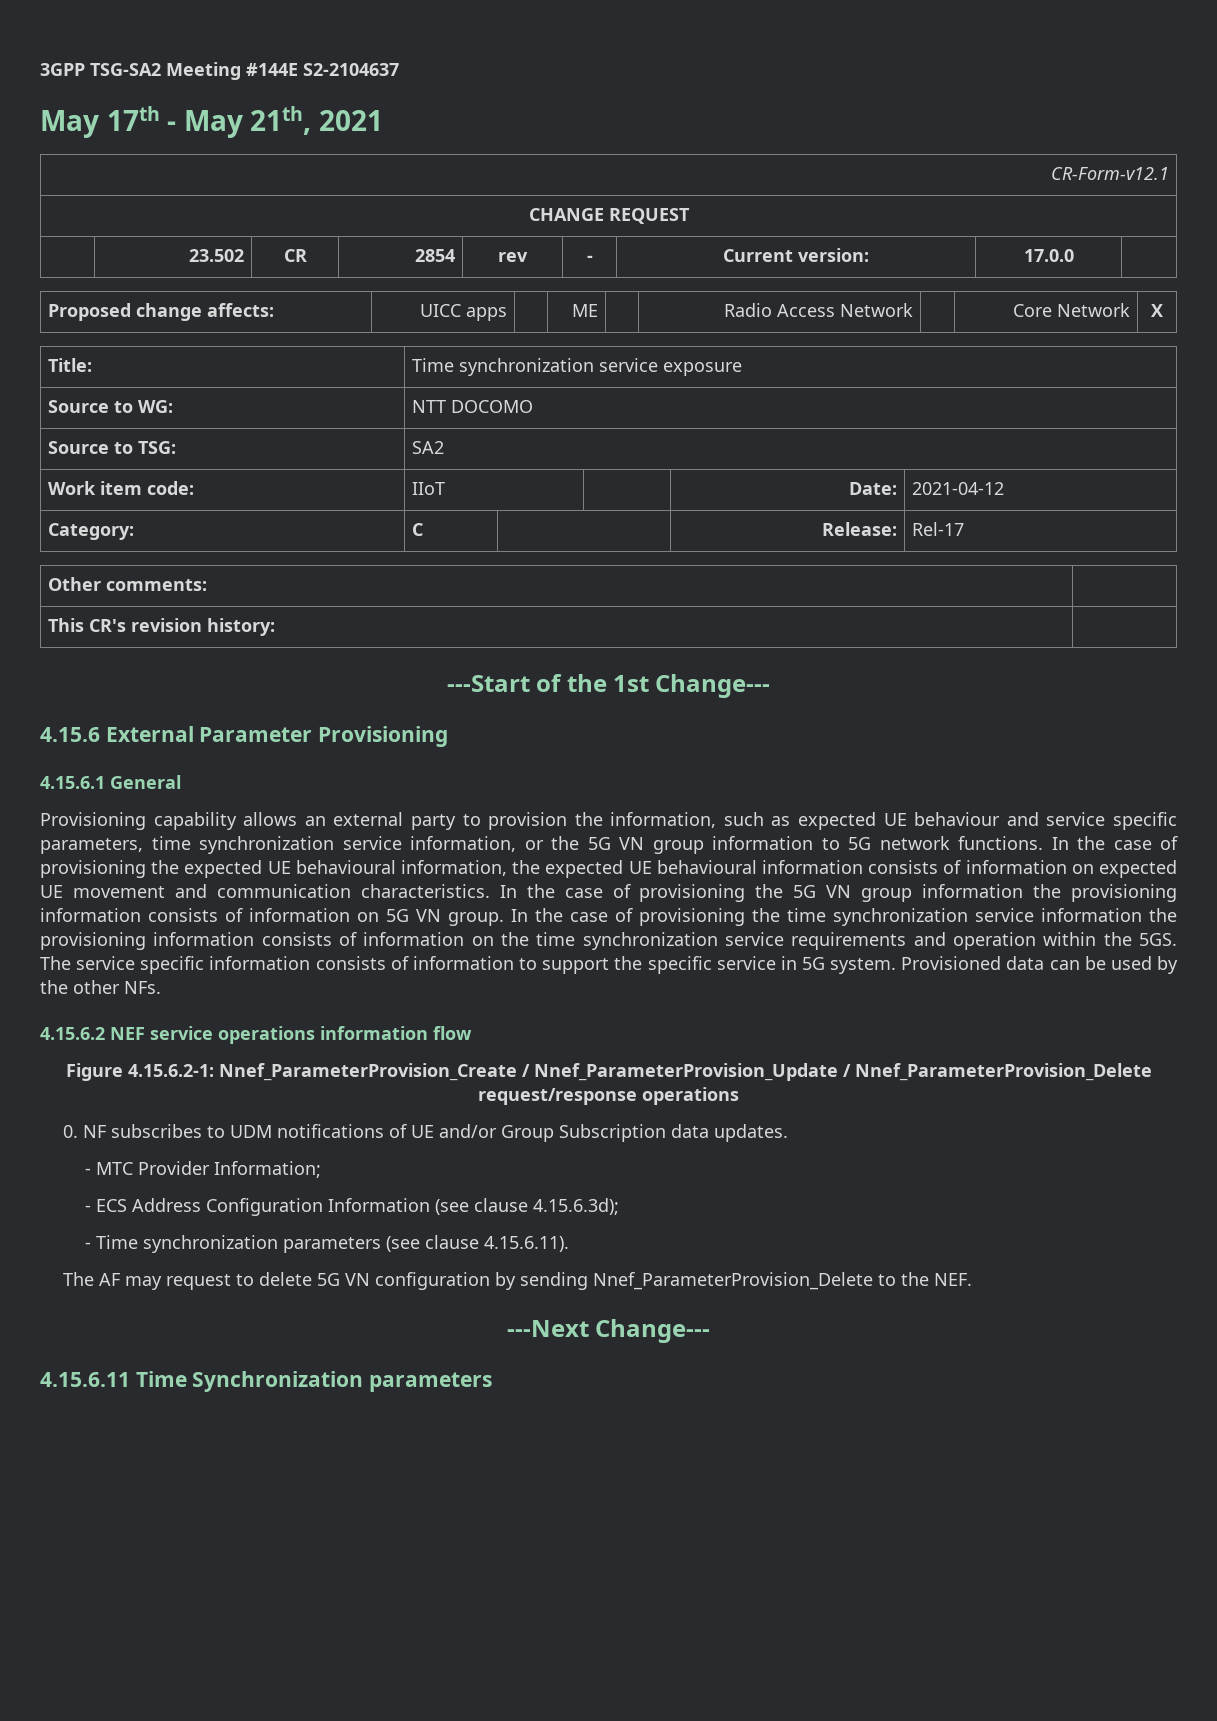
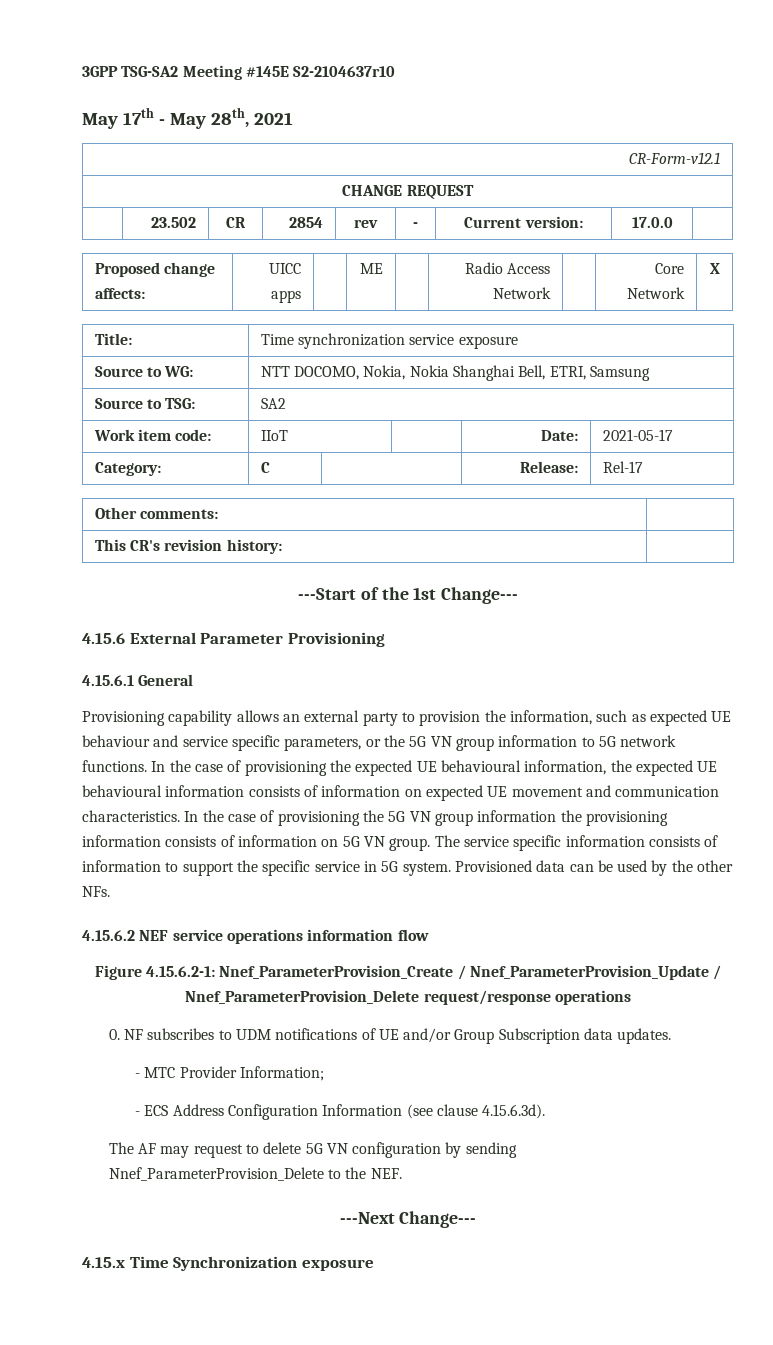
[246,63,399,76] #144E S2-2104637 -> [245,66,396,77] #145E S2-2104637r10
[250,106,312,135] 21th, -> [210,107,249,128] 28th,
[450,400,533,413] DOCOMO -> [293,365,650,381] DOCOMO, Nokia, Nokia Shanghai Bell, ETRI, Samsung
[911,482,1004,495] 2021-04-12 -> [602,429,673,441] 2021-05-17
[151,836,516,854] time synchronization service information, -> (362, 744) none
[511,908,1177,926] [40,932,1177,950] In the case of provisioning the time synchronization service information the provisioning information consists of information on the time synchronization service requirements and operation within the 5GS. -> (431, 844) none
[533,1198,620,1215] [85,1235,570,1253] 4.15.6.3d); // - Time synchronization parameters (see clause 4.15.6.11). -> [482,1104,546,1119] 4.15.6.3d).
[40,1372,130,1387] 4.15.6.11 -> [82,1257,125,1268] 4.15.x
[369,1372,493,1392] parameters -> [301,1259,374,1271] exposure

